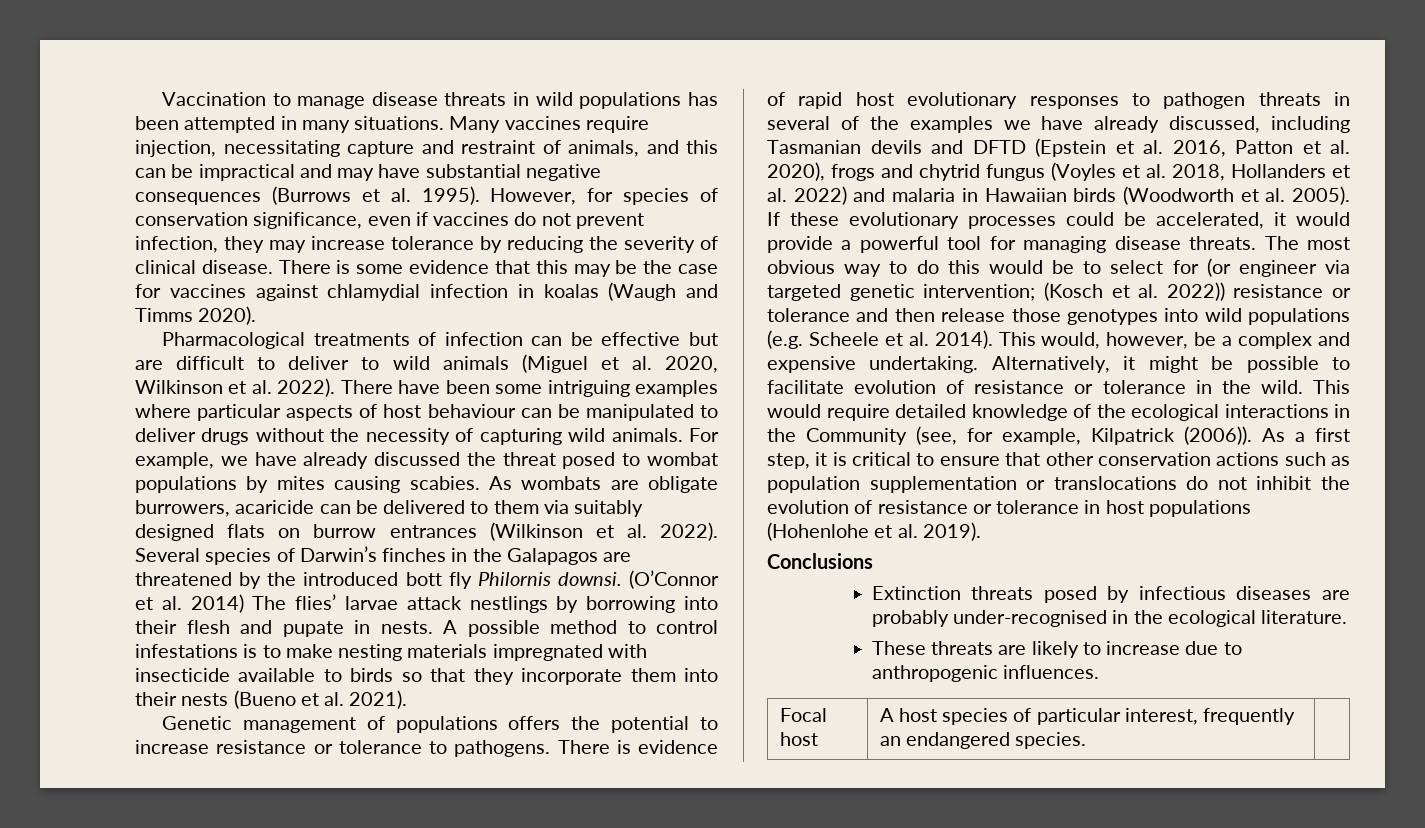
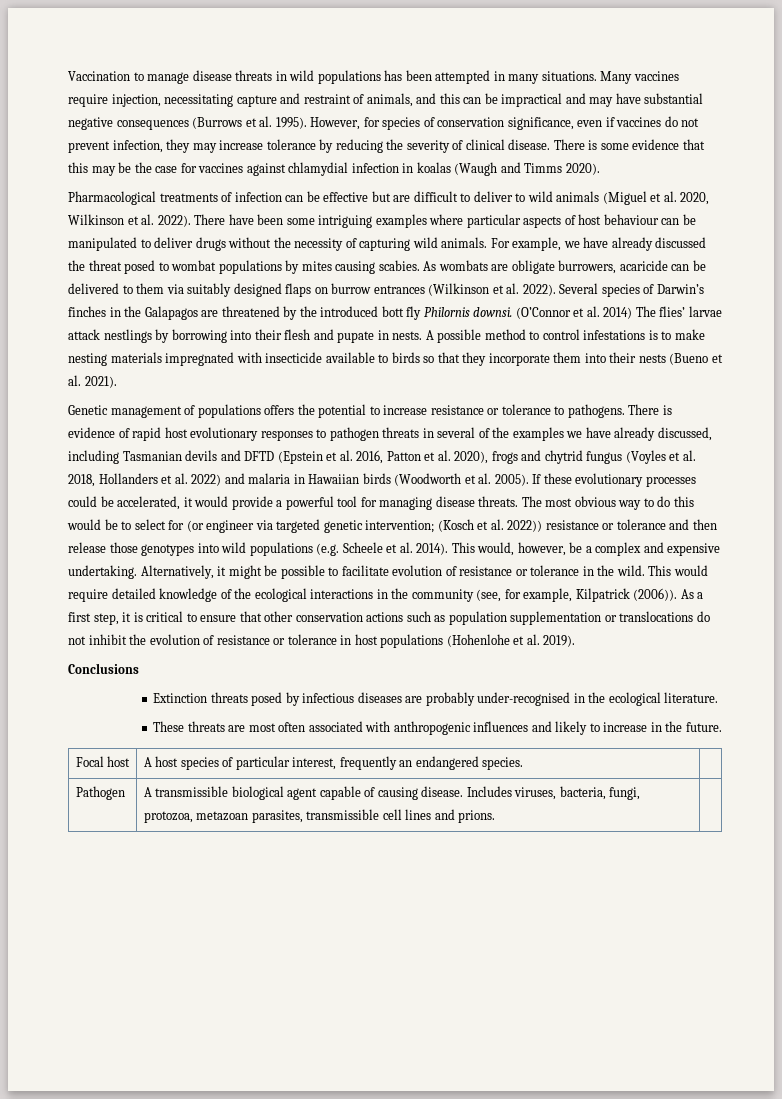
[227,524,266,538] flats -> [285,283,312,297] flaps
[806,428,907,445] Community -> [411,589,474,602] community
[1031,641,1242,658] [871,665,1099,682] likely to increase due to anthropogenic influences. -> [248,721,722,735] most often associated with anthropogenic influences and likely to increase in the future.
(1087, 740) none -> [75,786,125,800] [143,786,641,800] [143,809,496,823] // Pathogen | A transmissible biological agent capable of causing disease. Includes viruses, bacteria, fungi, protozoa, metazoan parasites, transmissible cell lines and prions. |

